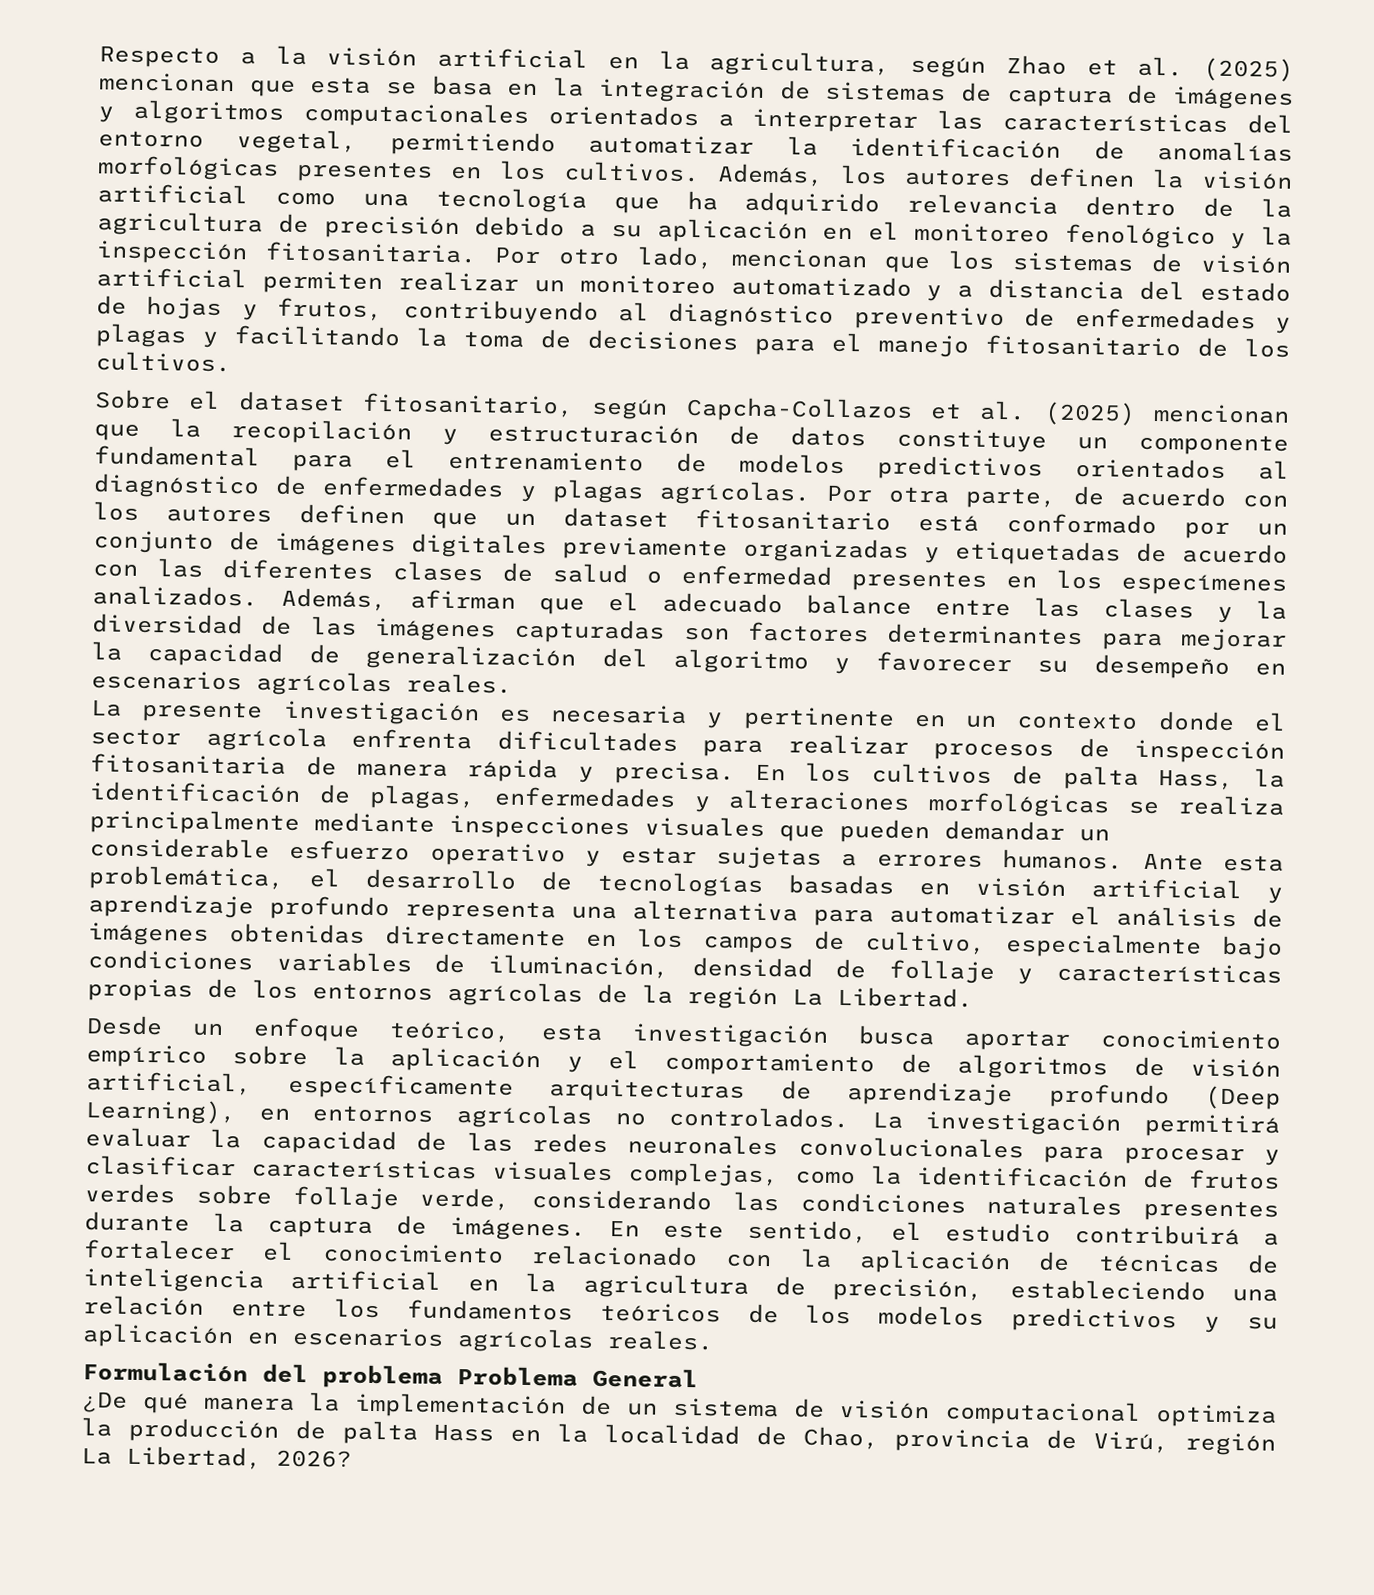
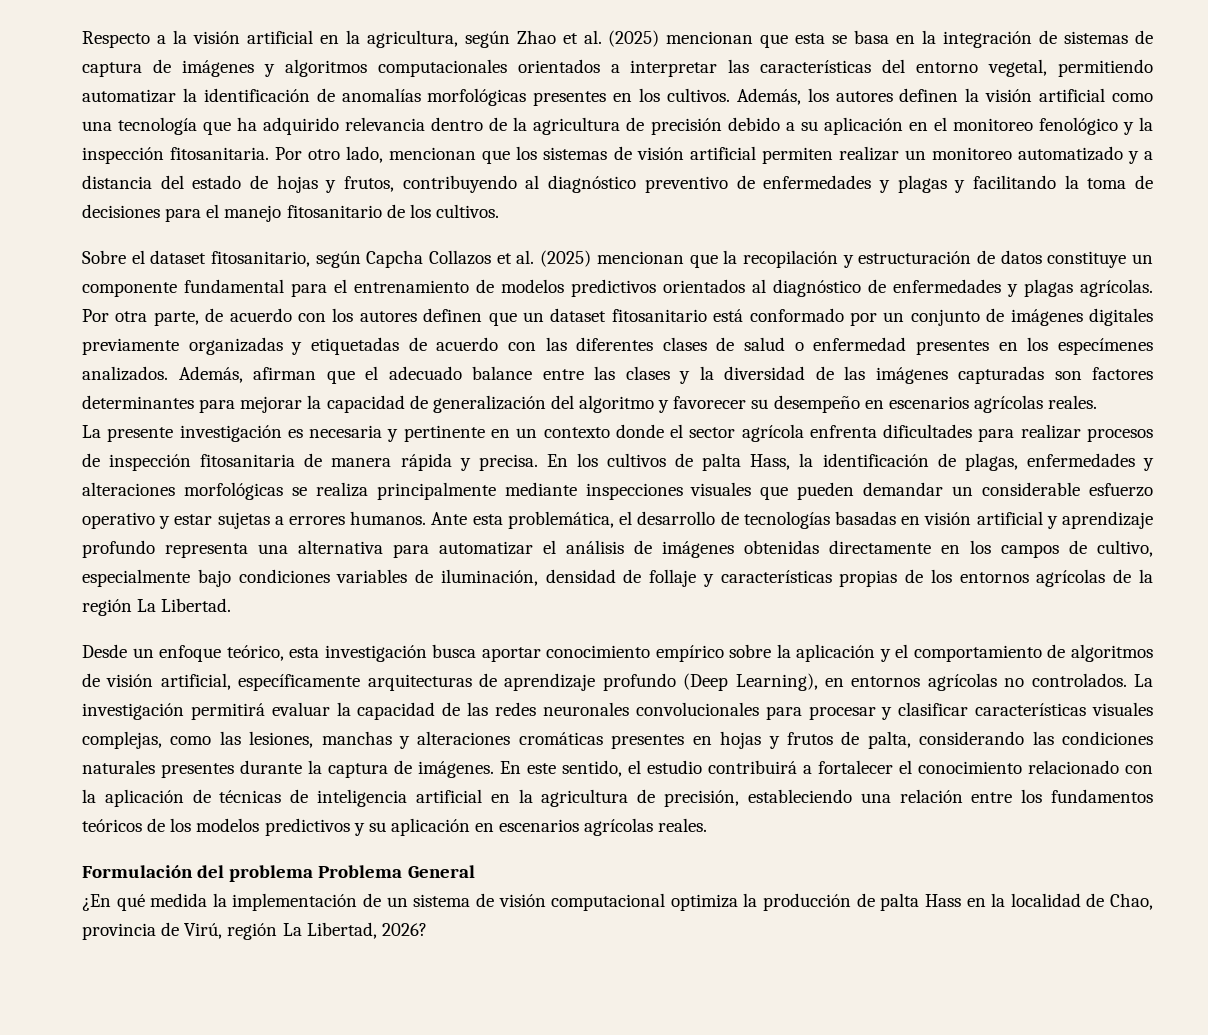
[685,396,913,423] Capcha-Collazos -> [366,250,492,268] Capcha Collazos
[870,1165,1280,1190] [84,1183,511,1211] la identificación de frutos verdes sobre follaje verde, -> [219,731,911,749] las lesiones, manchas y alteraciones cromáticas presentes en hojas y frutos de palta,
[82,1391,295,1414] ¿De qué manera -> [82,893,208,911] ¿En qué medida

